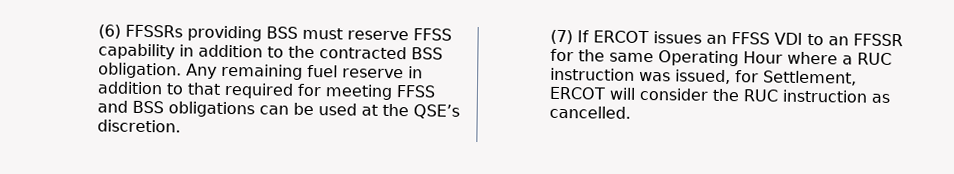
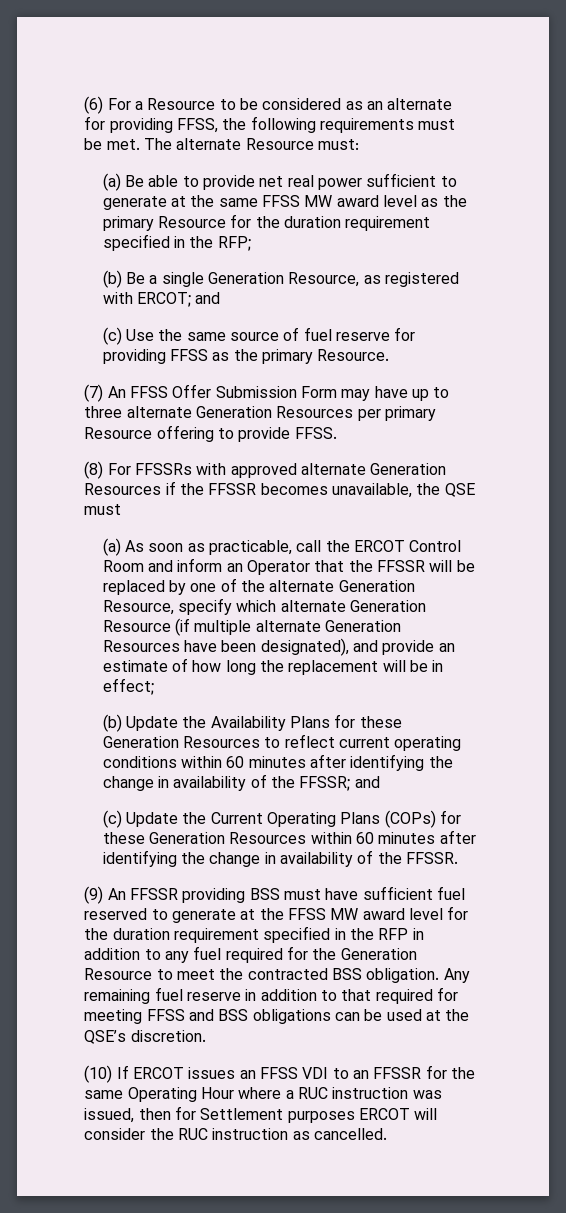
[125,24,453,42] [98,43,285,60] FFSSRs providing BSS must reserve FFSS capability in addition to -> [107,98,453,110] [84,116,456,133] [84,138,360,150] [102,173,457,191] [102,195,467,210] [102,214,431,231] [102,234,251,251] [102,270,459,288] [102,292,221,307] [102,327,416,345] [102,349,390,364] [84,384,450,402] [84,406,437,421] [84,425,337,442] [84,461,447,479] [84,481,475,498] [84,504,122,515] [102,538,462,556] [102,558,475,575] [102,578,415,595] [102,598,426,615] [102,618,401,636] [102,638,455,656] [102,658,444,675] [102,678,154,695] [102,714,402,732] [102,734,462,751] [102,754,453,771] [102,774,380,791] [102,810,461,828] [102,830,476,844] [102,850,458,867] [84,886,465,904] [84,906,469,923] [84,926,424,943] [84,946,417,963] [84,968,216,980] For a Resource to be considered as an alternate for providing FFSS, the following requirements must be met. The alternate Resource must: // (a) Be able to provide net real power sufficient to generate at the same FFSS MW award level as the primary Resource for the duration requirement specified in the RFP; // (b) Be a single Generation Resource, as registered with ERCOT; and // (c) Use the same source of fuel reserve for providing FFSS as the primary Resource. // (7) An FFSS Offer Submission Form may have up to three alternate Generation Resources per primary Resource offering to provide FFSS. // (8) For FFSSRs with approved alternate Generation Resources if the FFSSR becomes unavailable, the QSE must // (a) As soon as practicable, call the ERCOT Control Room and inform an Operator that the FFSSR will be replaced by one of the alternate Generation Resource, specify which alternate Generation Resource (if multiple alternate Generation Resources have been designated), and provide an estimate of how long the replacement will be in effect; // (b) Update the Availability Plans for these Generation Resources to reflect current operating conditions within 60 minutes after identifying the change in availability of the FFSSR; and // (c) Update the Current Operating Plans (COPs) for these Generation Resources within 60 minutes after identifying the change in availability of the FFSSR. // (9) An FFSSR providing BSS must have sufficient fuel reserved to generate at the FFSS MW award level for the duration requirement specified in the RFP in addition to any fuel required for the Generation Resource to meet
[550,29,574,45] (7) -> [84,1065,113,1083] (10)
[735,70,858,86] for Settlement, -> [138,1106,355,1123] then for Settlement purposes

